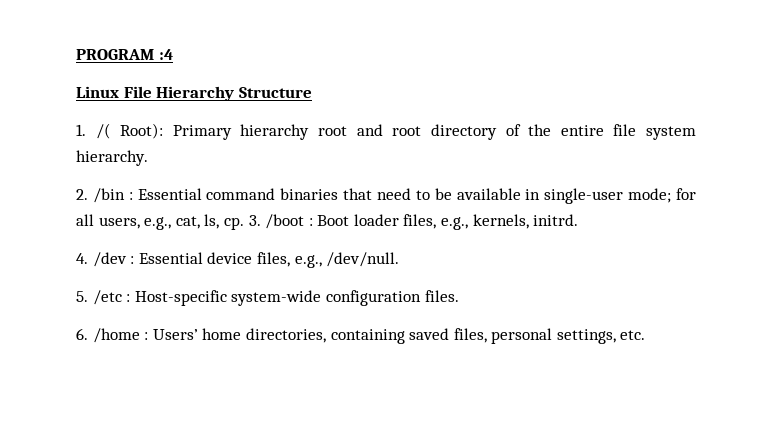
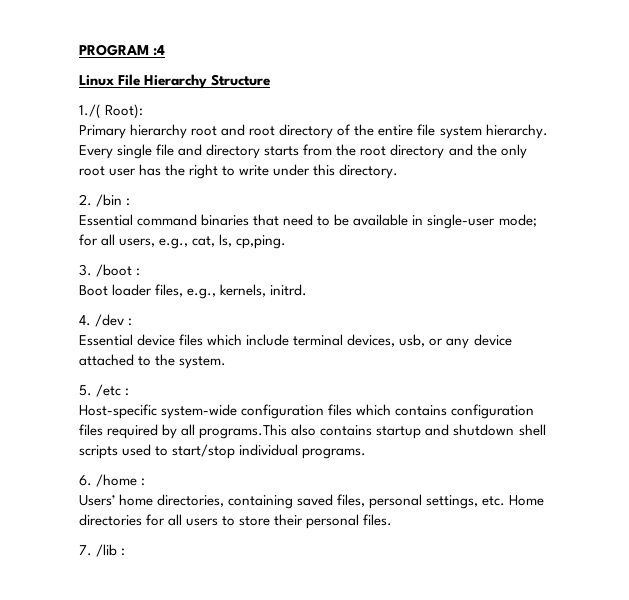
[76,123,111,139] 1. /( -> [79,104,101,119] 1./(
(164, 131) none -> (144, 111) //
(148, 158) none -> [79,144,527,159] [79,164,399,179] Every single file and directory starts from the root directory and the only root user has the right to write under this directory.
(133, 196) none -> (131, 202) //
[223,217,244,230] cp. -> [236,235,287,249] cp,ping. //
(313, 222) none -> (141, 272) //
(135, 260) none -> (133, 322) //
[256,252,400,268] files, e.g., /dev/null. -> [179,334,512,349] [79,354,227,369] files which include terminal devices, usb, or any device attached to the system.
(131, 298) none -> (130, 392) //
[424,290,459,302] files. -> [328,404,535,419] [79,424,546,439] [79,444,367,459] files which contains configuration files required by all programs.This also contains startup and shutdown shell scripts used to start/stop individual programs.
(149, 336) none -> (146, 482) //
(646, 335) none -> [509,495,545,506] [79,514,393,529] [79,544,126,557] Home directories for all users to store their personal files. // 7. /lib :

